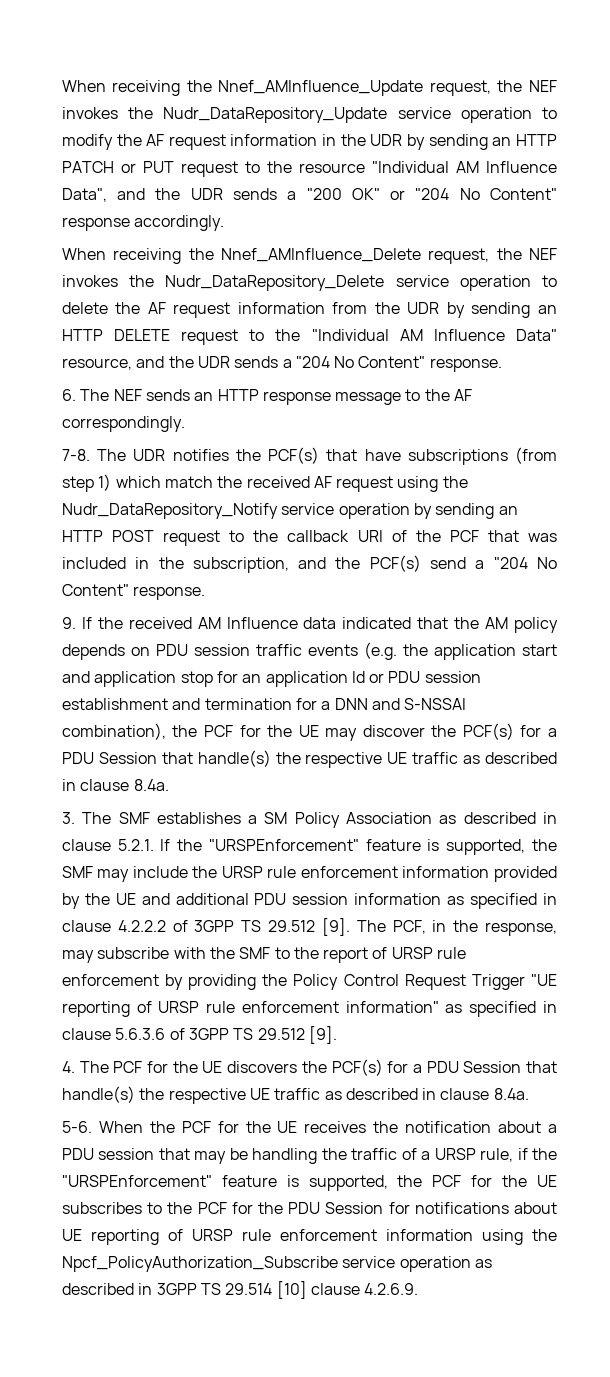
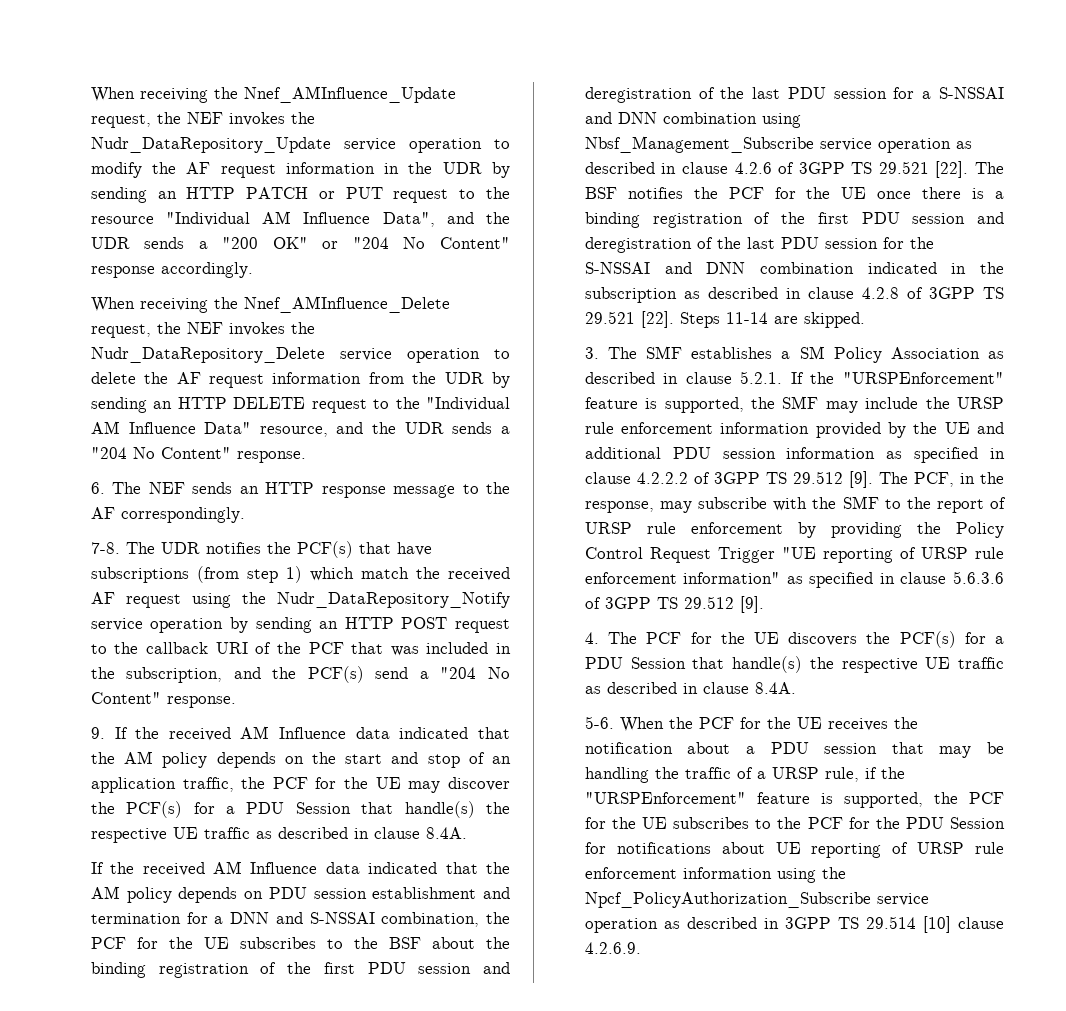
[155,642,558,660] [61,671,481,687] [61,698,467,710] [61,723,166,740] PDU session traffic events (e.g. the application start and application stop for an application Id or PDU session establishment and termination for a DNN and S-NSSAI combination), -> [311,752,511,768] [90,777,234,793] the start and stop of an application traffic,
[133,779,169,791] 8.4a. -> [425,827,467,839] [90,861,511,876] [90,886,510,903] [90,912,511,927] [90,937,510,949] [90,962,511,978] [584,87,1004,103] [584,112,801,128] [584,136,972,153] [584,161,1004,178] [584,187,1004,199] [584,212,1004,228] [584,237,934,253] [584,262,1004,274] [584,287,1004,303] [584,311,865,328] 8.4A. // If the received AM Influence data indicated that the AM policy depends on PDU session establishment and termination for a DNN and S-NSSAI combination, the PCF for the UE subscribes to the BSF about the binding registration of the first PDU session and deregistration of the last PDU session for a S-NSSAI and DNN combination using Nbsf_Management_Subscribe service operation as described in clause 4.2.6 of 3GPP TS 29.521 [22]. The BSF notifies the PCF for the UE once there is a binding registration of the first PDU session and deregistration of the last PDU session for the S-NSSAI and DNN combination indicated in the subscription as described in clause 4.2.8 of 3GPP TS 29.521 [22]. Steps 11-14 are skipped.
[493,1088,529,1100] 8.4a. -> [754,682,796,694] 8.4A.

